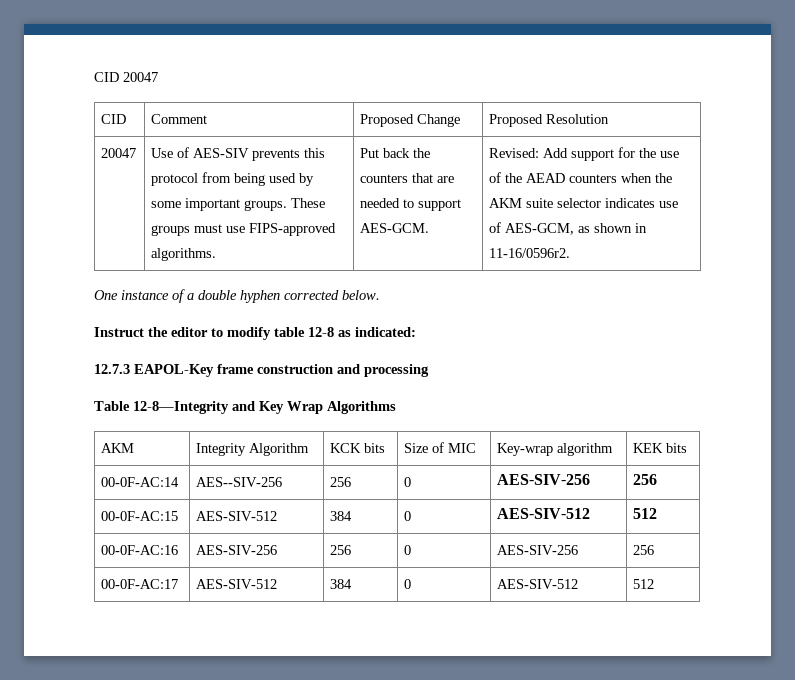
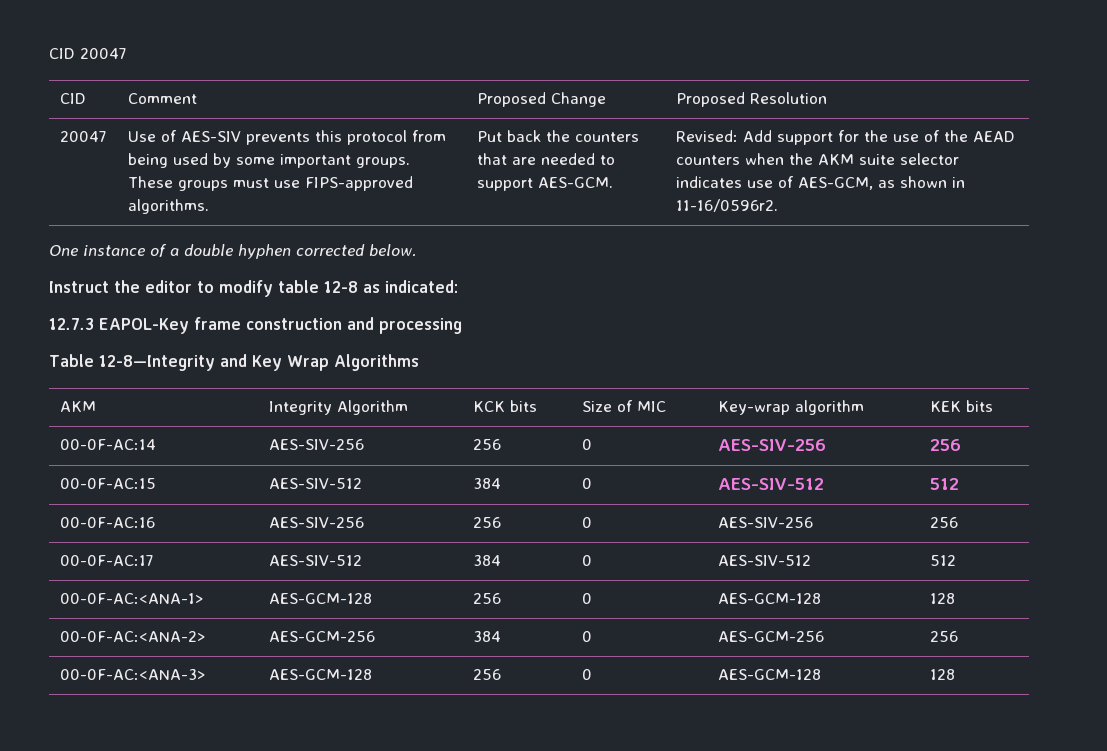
[196,477,283,487] AES--SIV-256 -> [268,439,364,450] AES-SIV-256
(655, 584) none -> [59,593,203,604] [268,593,372,604] [472,593,501,604] [581,593,592,604] [717,593,821,604] [929,593,955,604] [59,631,205,642] [268,631,375,642] [472,631,501,642] [581,631,592,642] [717,631,824,642] [929,631,958,642] [59,669,205,680] [268,669,372,680] [472,669,501,680] [581,669,592,680] [717,669,821,680] [929,669,955,680] // 00-0F-AC:<ANA-1> | AES-GCM-128 | 256 | 0 | AES-GCM-128 | 128 // 00-0F-AC:<ANA-2> | AES-GCM-256 | 384 | 0 | AES-GCM-256 | 256 // 00-0F-AC:<ANA-3> | AES-GCM-128 | 256 | 0 | AES-GCM-128 | 128

